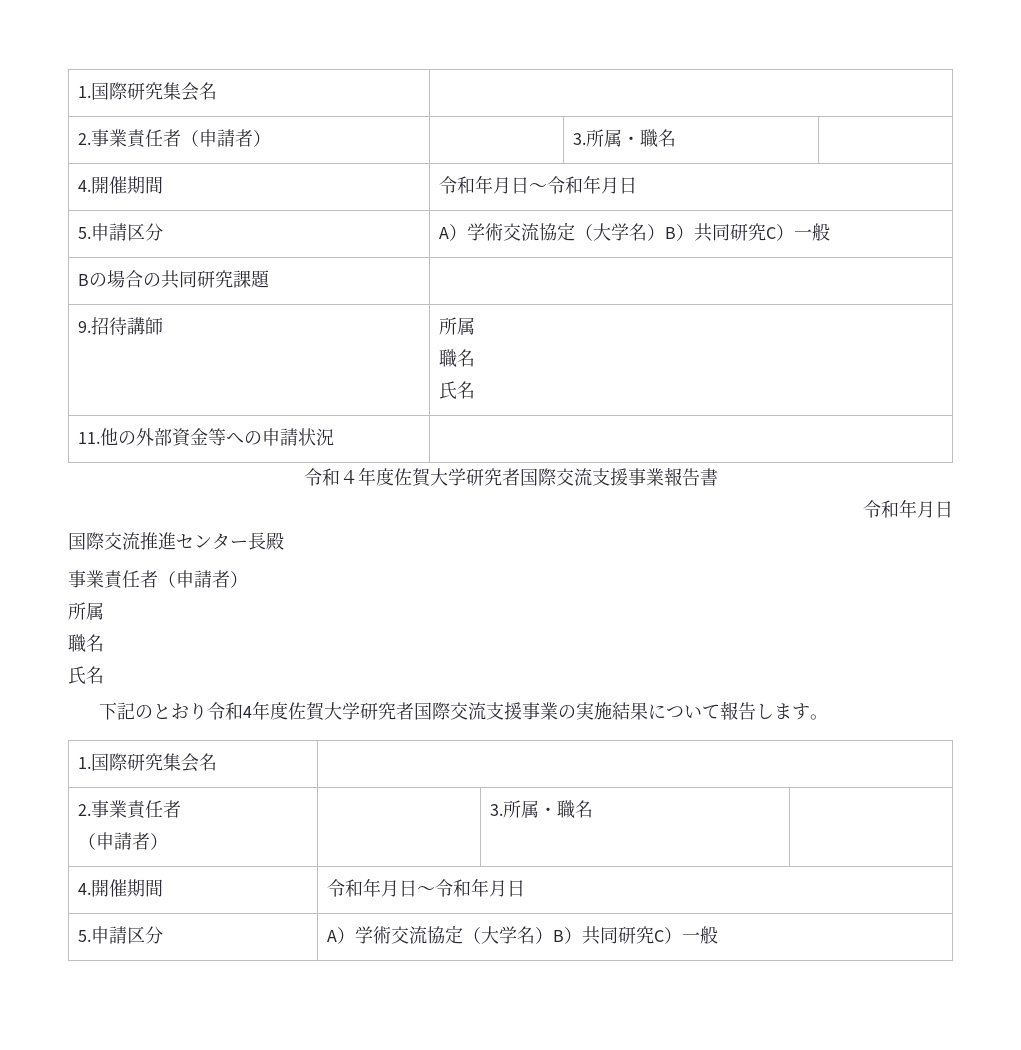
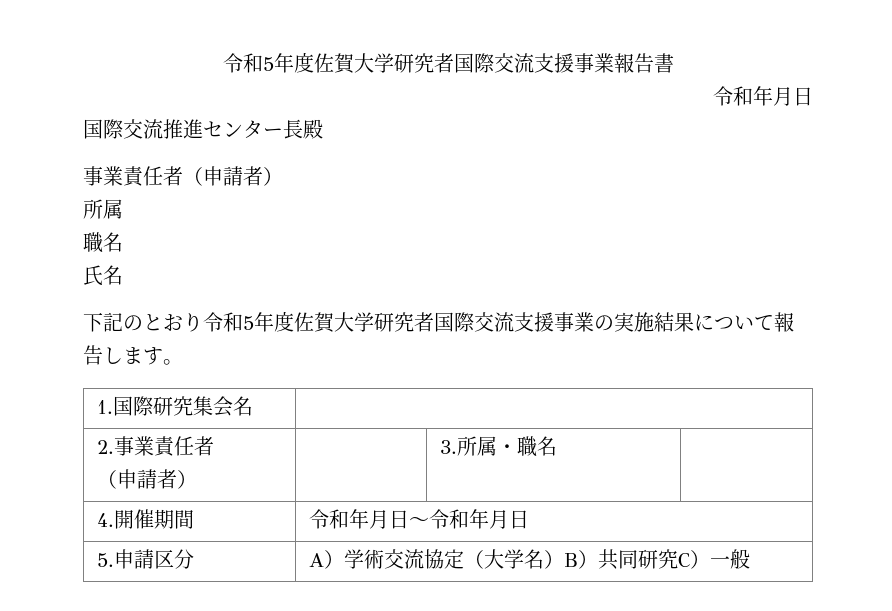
[78,82,218,101] [78,129,272,148] [573,129,677,147] [78,176,164,194] [439,175,638,194] [78,223,164,241] [439,222,831,242] [78,270,271,289] [78,317,164,335] [439,317,476,335] [439,349,476,367] [439,381,476,400] [78,428,335,447] [303,468,358,486] 1.国際研究集会名 | // 2.事業責任者（申請者） | | 3.所属・職名 | // 4.開催期間 | 令和年月日～令和年月日 // 5.申請区分 | A）学術交流協定（大学名）B）共同研究C）一般 // Bの場合の共同研究課題 | // 9.招待講師 | 所属 // 職名 // 氏名 // 11.他の外部資金等への申請状況 | // 令和４ -> [222,53,274,73] 令和5
[243,706,253,718] 4 -> [243,316,254,330] 5

